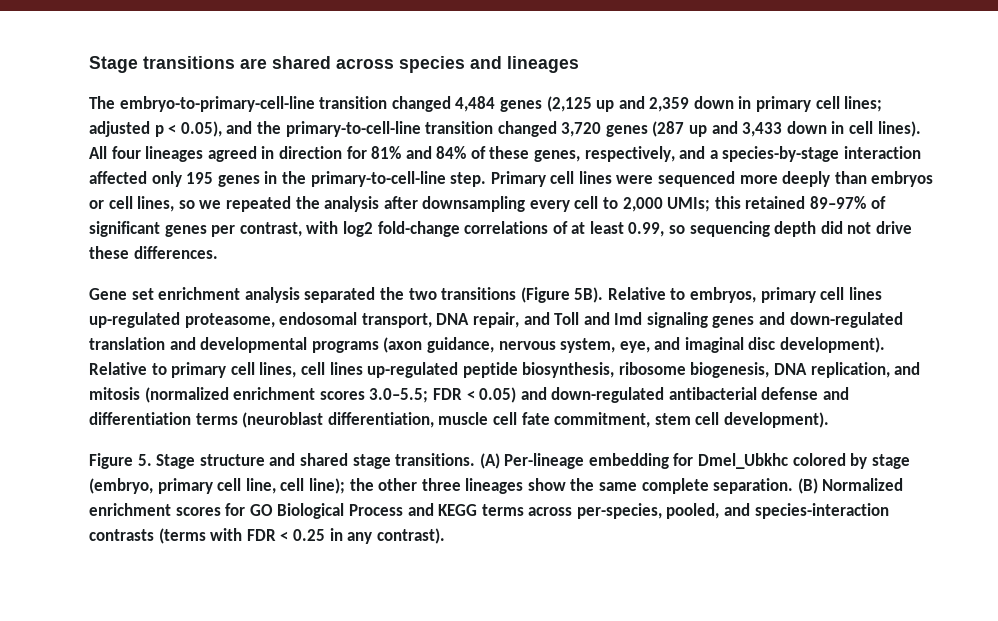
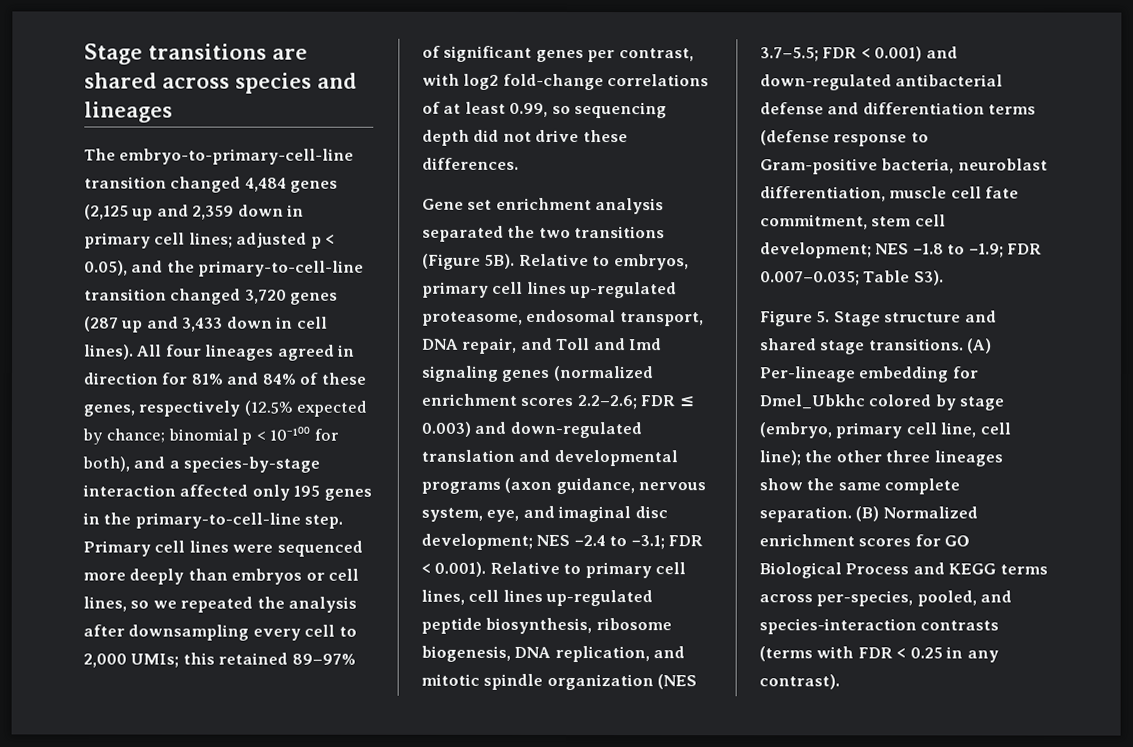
[584,146,675,162] respectively, -> [138,400,368,417] [82,426,339,445] [82,456,130,472] respectively (12.5% expected by chance; binomial p < 10⁻¹⁰⁰ for both),
(755, 322) none -> [552,365,654,382] [421,393,694,410] [421,421,471,437] (normalized enrichment scores 2.2–2.6; FDR ≤ 0.003)
[780,337,886,353] development). -> [421,533,704,550] [421,561,487,577] development; NES −2.4 to −3.1; FDR < 0.001).
[89,387,517,403] mitosis (normalized enrichment scores 3.0–5.5; FDR < 0.05) -> [421,673,698,691] [760,46,923,62] mitotic spindle organization (NES 3.7–5.5; FDR < 0.001)
[242,412,324,428] (neuroblast -> [760,130,929,147] [760,158,1048,175] (defense response to Gram-positive bacteria, neuroblast
[723,412,829,428] development). -> [760,242,1043,259] [760,270,944,286] development; NES −1.8 to −1.9; FDR 0.007–0.035; Table S3).

